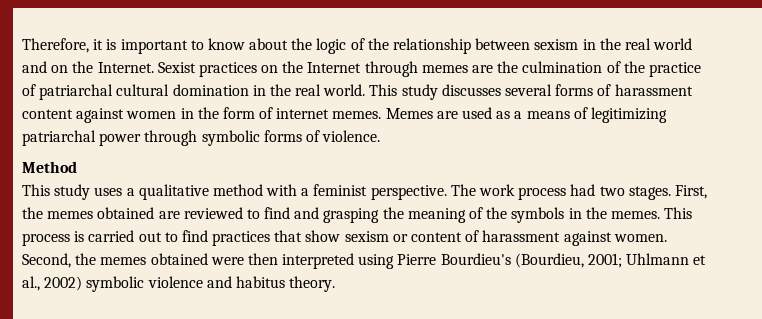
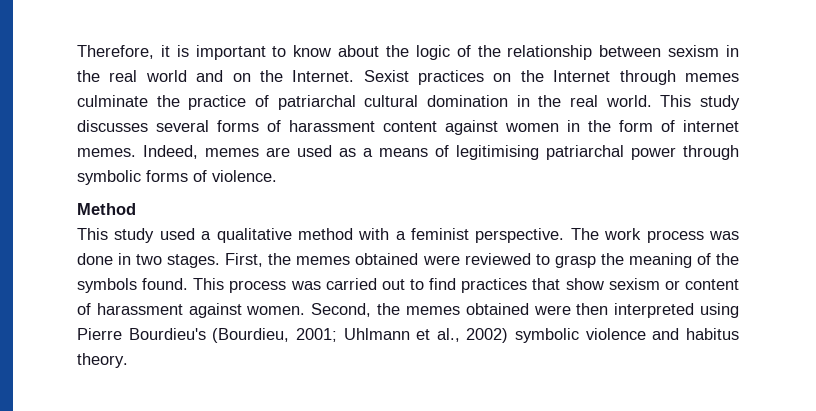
[472,61,621,73] are the culmination of -> [77,95,148,107] culminate
[385,108,433,119] Memes -> [143,145,259,159] Indeed, memes
[590,107,667,123] legitimizing -> [456,145,539,160] legitimising
[94,187,123,196] uses -> [159,228,195,240] used
[570,184,596,196] had -> [708,231,739,240] [77,253,132,265] was done in
[158,211,180,219] are -> [422,255,460,265] were
[264,207,380,223] find and grasping -> [554,255,596,268] grasp
[568,207,660,219] in the memes. -> [142,278,189,290] found.
[74,231,85,242] is -> [290,281,321,290] was

